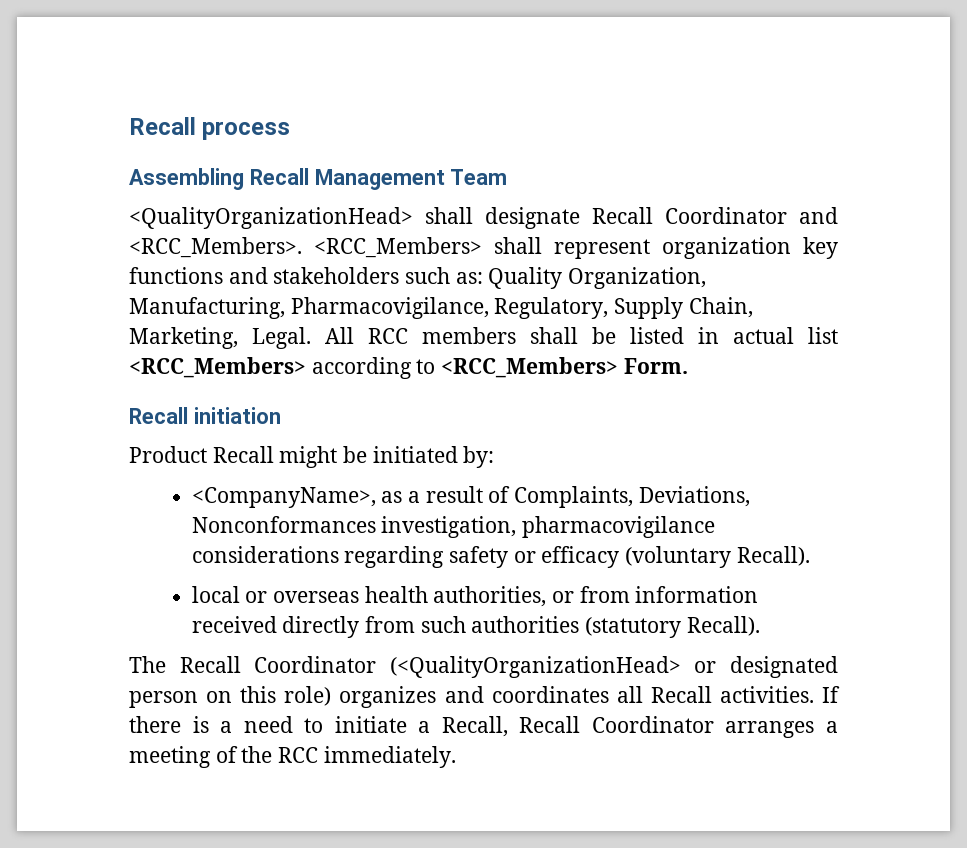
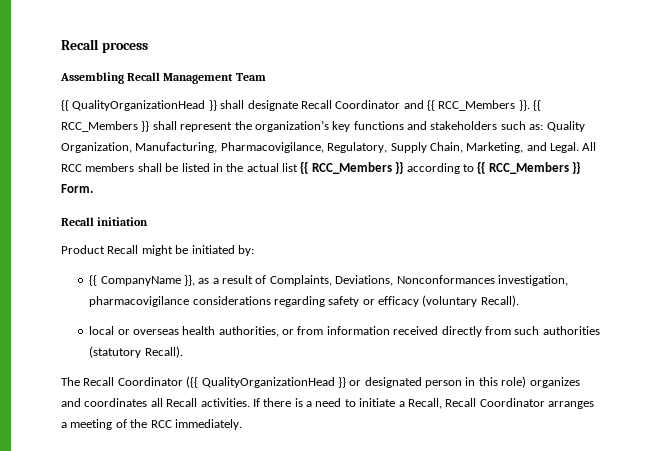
[129,207,413,229] <QualityOrganizationHead> -> [61,100,217,111] {{ QualityOrganizationHead }}
[129,237,791,259] <RCC_Members>. <RCC_Members> shall represent organization -> [427,100,542,111] [61,120,329,132] {{ RCC_Members }}. {{ RCC_Members }} shall represent the organization’s
(238, 338) none -> [526,142,547,151] and
(719, 335) none -> [226,163,244,172] the
[129,357,619,379] <RCC_Members> according to <RCC_Members> -> [300,161,580,174] {{ RCC_Members }} according to {{ RCC_Members }}
[191,487,376,508] <CompanyName>, -> [89,275,195,286] {{ CompanyName }},
[389,656,681,678] (<QualityOrganizationHead> -> [186,376,346,388] ({{ QualityOrganizationHead }}
[206,691,233,703] on -> [465,377,476,386] in

